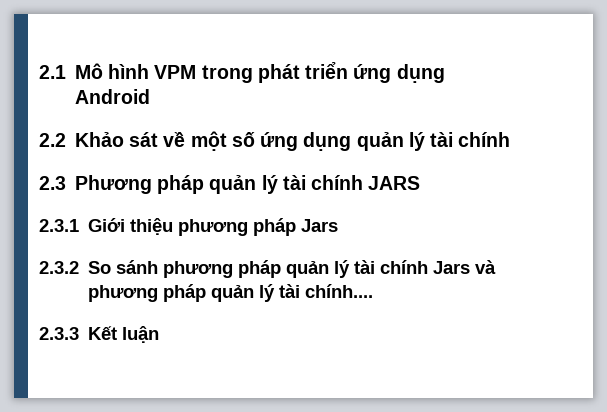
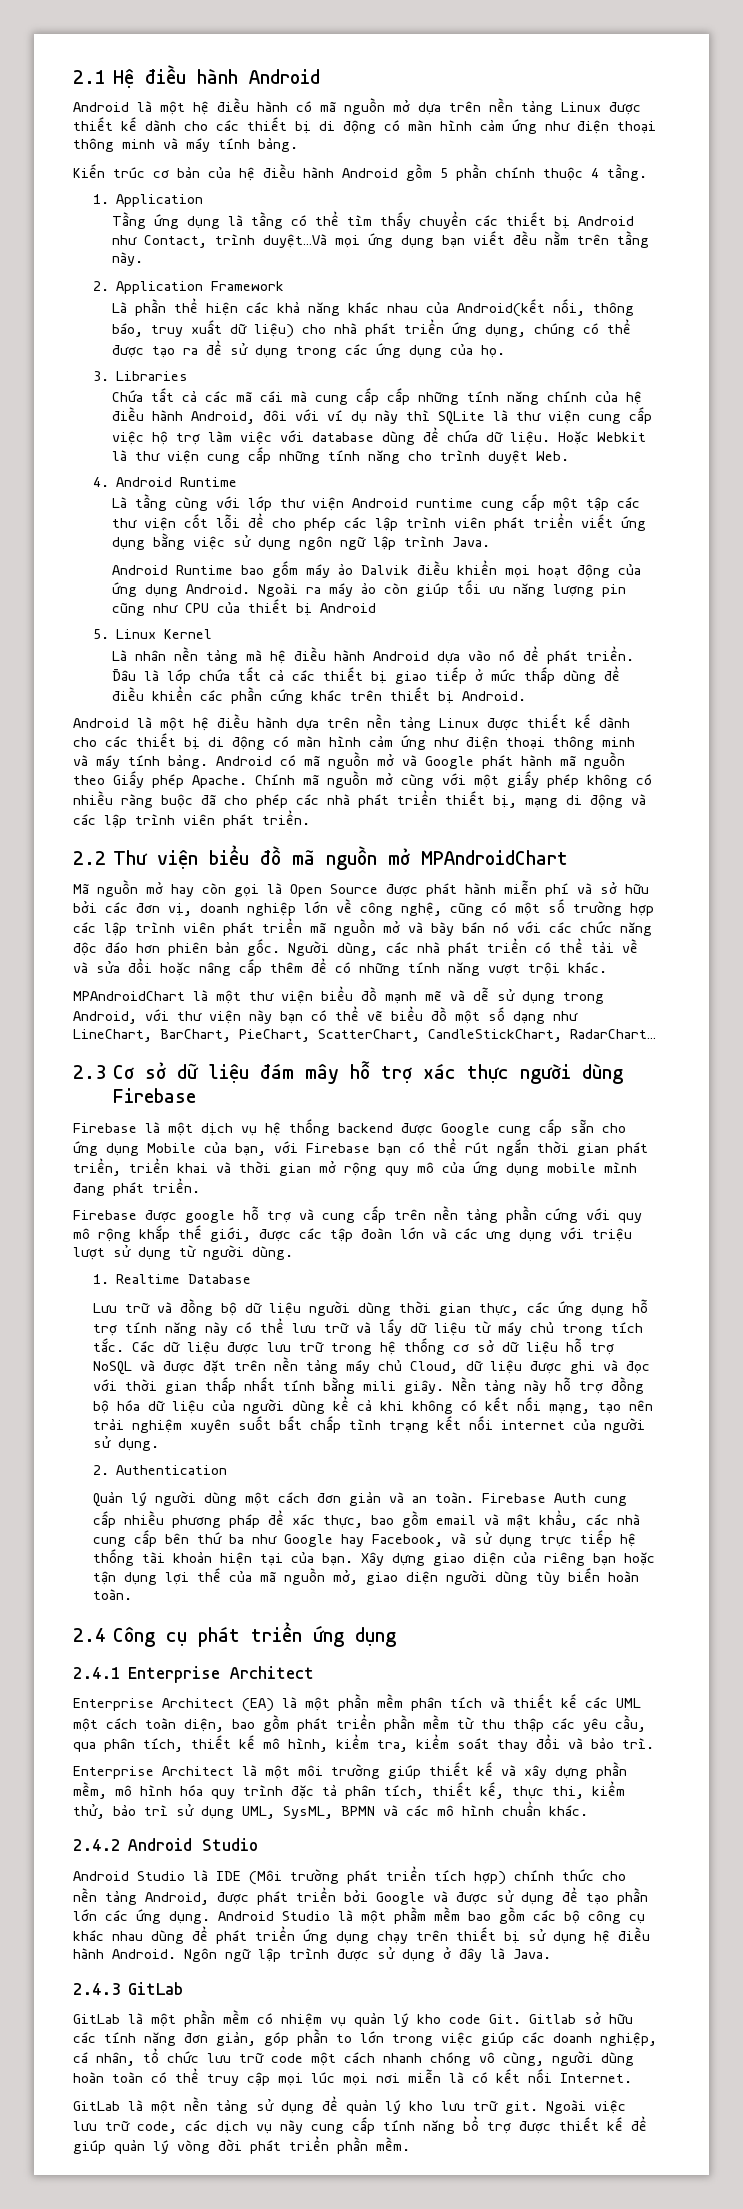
[74,62,445,83] [74,89,150,104] [39,131,511,151] [39,175,421,194] [39,218,338,236] [39,260,496,278] [87,284,373,302] [39,326,159,343] Mô hình VPM trong phát triển ứng dụng Android // 2.2 Khảo sát về một số ứng dụng quản lý tài chính // 2.3 Phương pháp quản lý tài chính JARS // 2.3.1 Giới thiệu phương pháp Jars // 2.3.2 So sánh phương pháp quản lý tài chính Jars và phương pháp quản lý tài chính.... // 2.3.3 Kết luận -> [113,65,321,88] [73,98,641,115] [73,117,656,134] [73,137,298,152] [73,164,647,181] [92,194,203,207] [112,211,635,229] [112,231,650,248] [112,252,144,266] [92,281,284,294] [112,298,635,317] [112,319,632,338] [112,340,506,358] [92,371,188,381] [112,388,643,405] [112,407,653,425] [112,427,647,445] [112,447,570,464] [92,477,237,487] [112,494,641,511] [112,513,647,531] [112,533,491,550] [112,560,642,578] [112,580,627,597] [112,599,377,616] [92,629,212,639] [112,646,635,664] [112,666,621,684] [112,686,527,704] [73,714,630,731] [73,733,635,750] [73,752,625,769] [73,771,652,788] [73,790,646,808] [73,810,310,828] [73,845,569,870] [73,880,649,897] [73,899,654,916] [73,918,652,936] [73,938,638,956] [73,958,607,976] [73,986,604,1004] [73,1006,578,1024] [73,1029,656,1042] [73,1061,624,1084] [113,1088,197,1103] [73,1119,626,1136] [73,1138,648,1156] [73,1158,637,1176] [73,1178,200,1196] [73,1206,642,1223] [73,1225,632,1242] [73,1244,293,1260] [92,1274,251,1284] [92,1299,648,1316] [92,1318,643,1336] [92,1338,614,1355] [92,1357,650,1375] [92,1377,644,1394] [92,1396,653,1414] [92,1416,645,1433] [92,1435,159,1451] [92,1465,227,1475] [92,1491,627,1507] [92,1510,640,1528] [92,1530,636,1547] [92,1549,655,1566] [92,1568,639,1585] [92,1589,132,1600] [73,1622,397,1647] [73,1666,315,1683] [73,1694,641,1712] [73,1714,646,1732] [73,1734,654,1752] [73,1762,627,1779] [73,1781,625,1799] [73,1801,588,1819] [73,1838,259,1851] [73,1866,626,1885] [73,1887,648,1905] [73,1907,645,1924] [73,1926,650,1944] [73,1946,551,1962] [73,1982,184,1995] [73,2010,633,2027] [73,2029,657,2046] [73,2048,634,2066] [73,2068,632,2086] [73,2096,626,2114] [73,2116,647,2134] [73,2136,410,2154] Hệ điều hành Android // Android là một hệ điều hành có mã nguồn mở dựa trên nền tảng Linux được thiết kế dành cho các thiết bị di động có màn hình cảm ứng như điện thoại thông minh và máy tính bảng. // Kiến trúc cơ bản của hệ điều hành Android gồm 5 phần chính thuộc 4 tầng. // 1. Application // Tầng ứng dụng là tầng có thể tìm thấy chuyển các thiết bị Android như Contact, trình duyệt…Và mọi ứng dụng bạn viết đều nằm trên tầng này. // 2. Application Framework // Là phần thể hiện các khả năng khác nhau của Android(kết nối, thông báo, truy xuất dữ liệu) cho nhà phát triển ứng dụng, chúng có thể được tạo ra để sử dụng trong các ứng dụng của họ. // 3. Libraries // Chứa tất cả các mã cái mà cung cấp cấp những tính năng chính của hệ điều hành Android, đôi với ví dụ này thì SQLite là thư viện cung cấp việc hộ trợ làm việc với database dùng để chứa dữ liệu. Hoặc Webkit là thư viện cung cấp những tính năng cho trình duyệt Web. // 4. Android Runtime // Là tầng cùng với lớp thư viện Android runtime cung cấp một tập các thư viện cốt lỗi để cho phép các lập trình viên phát triển viết ứng dụng bằng việc sử dụng ngôn ngữ lập trình Java. // Android Runtime bao gốm máy ảo Dalvik điều khiển mọi hoạt động của ứng dụng Android. Ngoài ra máy ảo còn giúp tối ưu năng lượng pin cũng như CPU của thiết bị Android // 5. Linux Kernel // Là nhân nền tảng mà hệ điều hành Android dựa vào nó để phát triển. Đâu là lớp chứa tất cả các thiết bị giao tiếp ở mức thấp dùng để điều khiển các phần cứng khác trên thiết bị Android. // Android là một hệ điều hành dựa trên nền tảng Linux được thiết kế dành cho các thiết bị di động có màn hình cảm ứng như điện thoại thông minh và máy tính bảng. Android có mã nguồn mở và Google phát hành mã nguồn theo Giấy phép Apache. Chính mã nguồn mở cùng với một giấy phép không có nhiều ràng buộc đã cho phép các nhà phát triển thiết bị, mạng di động và các lập trình viên phát triển. // 2.2 Thư viện biểu đồ mã nguồn mở MPAndroidChart // Mã nguồn mở hay còn gọi là Open Source được phát hành miễn phí và sở hữu bởi các đơn vị, doanh nghiệp lớn về công nghệ, cũng có một số trường hợp các lập trình viên phát triển mã nguồn mở và bày bán nó với các chức năng độc đáo hơn phiên bản gốc. Người dùng, các nhà phát triển có thể tải về và sửa đổi hoặc nâng cấp thêm để có những tính năng vượt trội khác. // MPAndroidChart là một thư viện biểu đồ mạnh mẽ và dễ sử dụng trong Android, với thư viện này bạn có thể vẽ biểu đồ một số dạng như LineChart, BarChart, PieChart, ScatterChart, CandleStickChart, RadarChart… // 2.3 Cơ sở dữ liệu đám mây hỗ trợ xác thực người dùng Firebase // Firebase là một dịch vụ hệ thống backend được Google cung cấp sẵn cho ứng dụng Mobile của bạn, với Firebase bạn có thể rút ngắn thời gian phát triển, triển khai và thời gian mở rộng quy mô của ứng dụng mobile mình đang phát triển. // Firebase được google hỗ trợ và cung cấp trên nền tảng phần cứng với quy mô rộng khắp thế giới, được các tập đoàn lớn và các ưng dụng với triệu lượt sử dụng từ người dùng. // 1. Realtime Database // Lưu trữ và đồng bộ dữ liệu người dùng thời gian thực, các ứng dụng hỗ trợ tính năng này có thể lưu trữ và lấy dữ liệu từ máy chủ trong tích tắc. Các dữ liệu được lưu trữ trong hệ thống cơ sở dữ liệu hỗ trợ NoSQL và được đặt trên nền tảng máy chủ Cloud, dữ liệu được ghi và đọc với thời gian thấp nhất tính bằng mili giây. Nền tảng này hỗ trợ đồng bộ hóa dữ liệu của người dùng kể cả khi không có kết nối mạng, tạo nên trải nghiệm xuyên suốt bất chấp tình trạng kết nối internet của người sử dụng. // 2. Authentication // Quản lý người dùng một cách đơn giản và an toàn. Firebase Auth cung cấp nhiều phương pháp để xác thực, bao gồm email và mật khẩu, các nhà cung cấp bên thứ ba như Google hay Facebook, và sử dụng trực tiếp hệ thống tài khoản hiện tại của bạn. Xây dựng giao diện của riêng bạn hoặc tận dụng lợi thế của mã nguồn mở, giao diện người dùng tùy biến hoàn toàn. // 2.4 Công cụ phát triển ứng dụng // 2.4.1 Enterprise Architect // Enterprise Architect (EA) là một phần mềm phân tích và thiết kế các UML một cách toàn diện, bao gồm phát triển phần mềm từ thu thập các yêu cầu, qua phân tích, thiết kế mô hình, kiểm tra, kiểm soát thay đổi và bảo trì. // Enterprise Architect là một môi trường giúp thiết kế và xây dựng phần mềm, mô hình hóa quy trình đặc tả phân tích, thiết kế, thực thi, kiểm thử, bảo trì sử dụng UML, SysML, BPMN và các mô hình chuẩn khác. // 2.4.2 Android Studio // Android Studio là IDE (Môi trường phát triển tích hợp) chính thức cho nền tảng Android, được phát triển bởi Google và được sử dụng để tạo phần lớn các ứng dụng. Android Studio là một phầm mềm bao gồm các bộ công cụ khác nhau dùng để phát triển ứng dụng chạy trên thiết bị sử dụng hệ điều hành Android. Ngôn ngữ lập trình được sử dụng ở đây là Java. // 2.4.3 GitLab // GitLab là một phần mềm có nhiệm vụ quản lý kho code Git. Gitlab sở hữu các tính năng đơn giản, góp phần to lớn trong việc giúp các doanh nghiệp, cá nhân, tổ chức lưu trữ code một cách nhanh chóng vô cùng, người dùng hoàn toàn có thể truy cập mọi lúc mọi nơi miễn là có kết nối Internet. // GitLab là một nền tảng sử dụng để quản lý kho lưu trữ git. Ngoài việc lưu trữ code, các dịch vụ này cung cấp tính năng bổ trợ được thiết kế để giúp quản lý vòng đời phát triển phần mềm.

